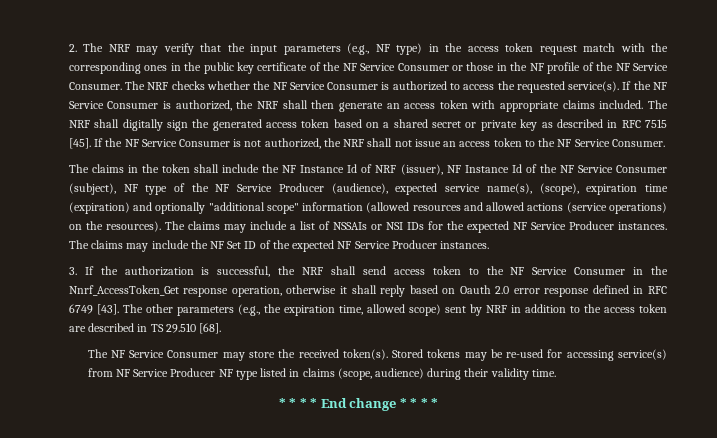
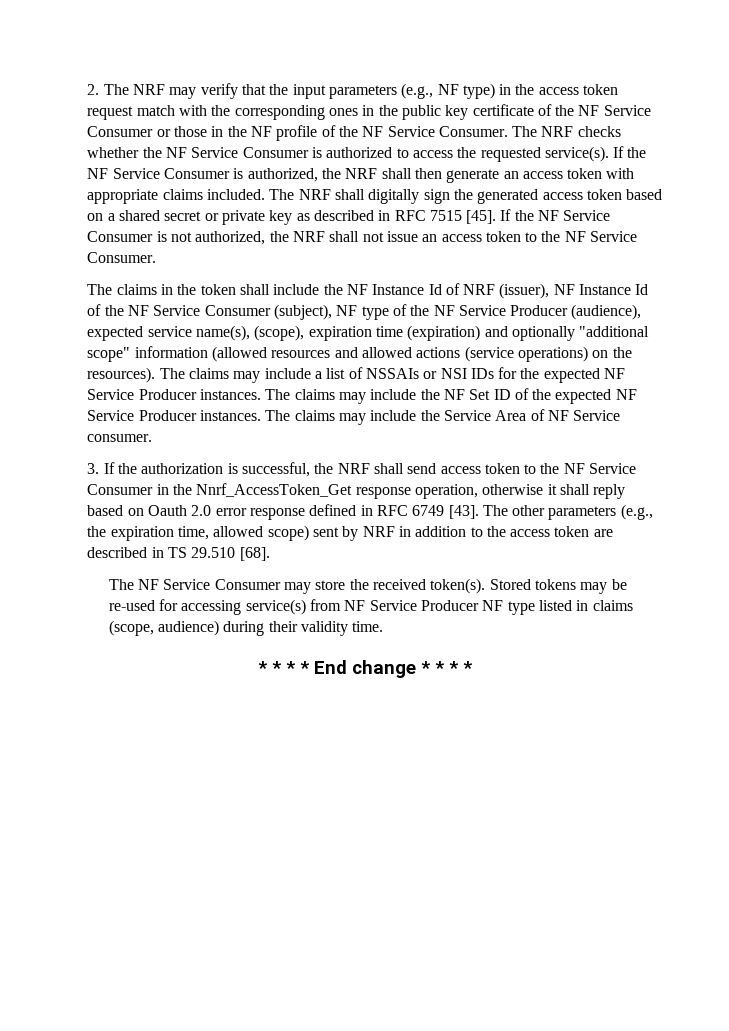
(490, 245) none -> [265,409,621,425] [87,434,153,442] The claims may include the Service Area of NF Service consumer.

